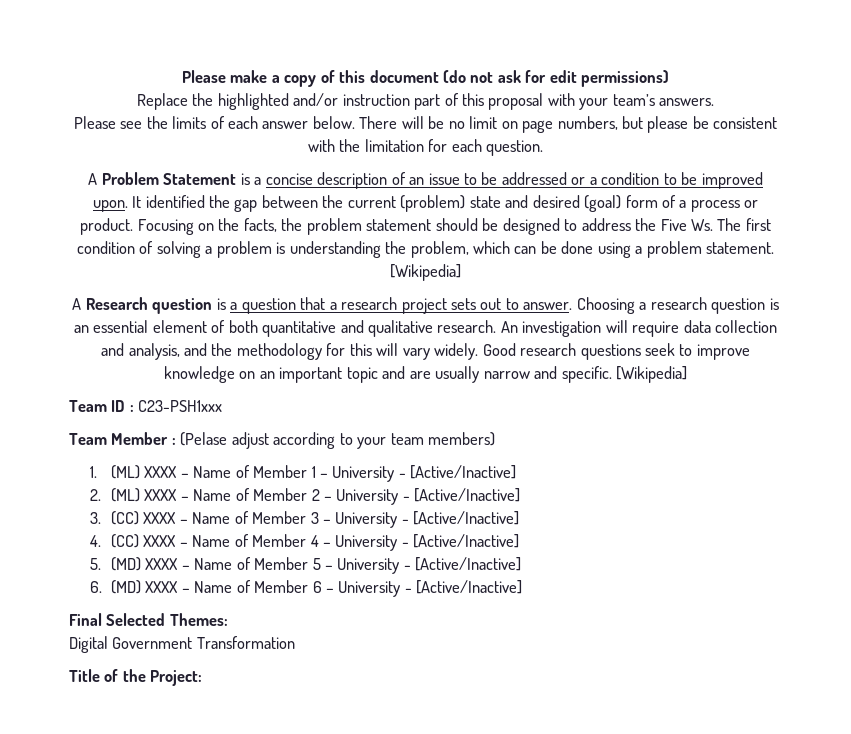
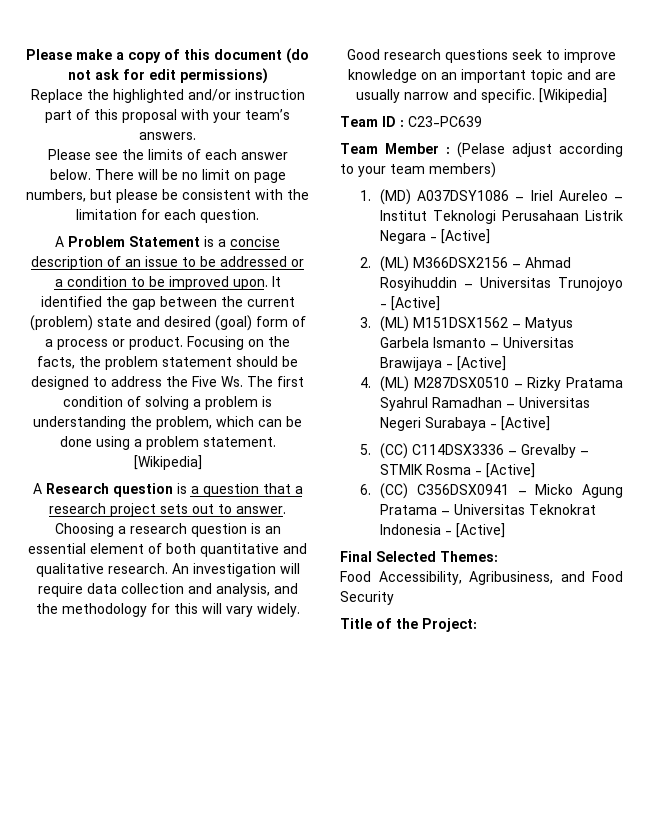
[138,400,223,412] C23-PSH1xxx -> [408,116,482,127] C23-PC639
[110,465,517,482] [89,488,521,505] [89,511,520,528] [89,534,520,551] [89,557,522,574] [89,580,523,597] [69,613,228,626] [69,636,295,653] (ML) XXXX – Name of Member 1 – University - [Active/Inactive] // 2. (ML) XXXX – Name of Member 2 – University - [Active/Inactive] // 3. (CC) XXXX – Name of Member 3 – University - [Active/Inactive] // 4. (CC) XXXX – Name of Member 4 – University - [Active/Inactive] // 5. (MD) XXXX – Name of Member 5 – University - [Active/Inactive] // 6. (MD) XXXX – Name of Member 6 – University - [Active/Inactive] // Final Selected Themes: // Digital Government Transformation -> [380,189,623,205] [380,210,623,224] [380,229,491,244] [360,256,572,272] [380,277,623,291] [380,296,441,311] [360,316,574,332] [380,337,575,348] [380,356,507,371] [360,376,623,392] [380,397,591,411] [380,416,551,431] [360,443,590,459] [380,463,536,478] [360,483,623,499] [380,504,597,515] [380,523,506,538] [340,551,498,562] [340,571,623,585] [340,591,394,605] (MD) A037DSY1086 – Iriel Aureleo – Institut Teknologi Perusahaan Listrik Negara - [Active] // 2. (ML) M366DSX2156 – Ahmad Rosyihuddin – Universitas Trunojoyo - [Active] // 3. (ML) M151DSX1562 – Matyus Garbela Ismanto – Universitas Brawijaya - [Active] // 4. (ML) M287DSX0510 – Rizky Pratama Syahrul Ramadhan – Universitas Negeri Surabaya - [Active] // 5. (CC) C114DSX3336 – Grevalby – STMIK Rosma - [Active] // 6. (CC) C356DSX0941 – Micko Agung Pratama – Universitas Teknokrat Indonesia - [Active] // Final Selected Themes: // Food Accessibility, Agribusiness, and Food Security

